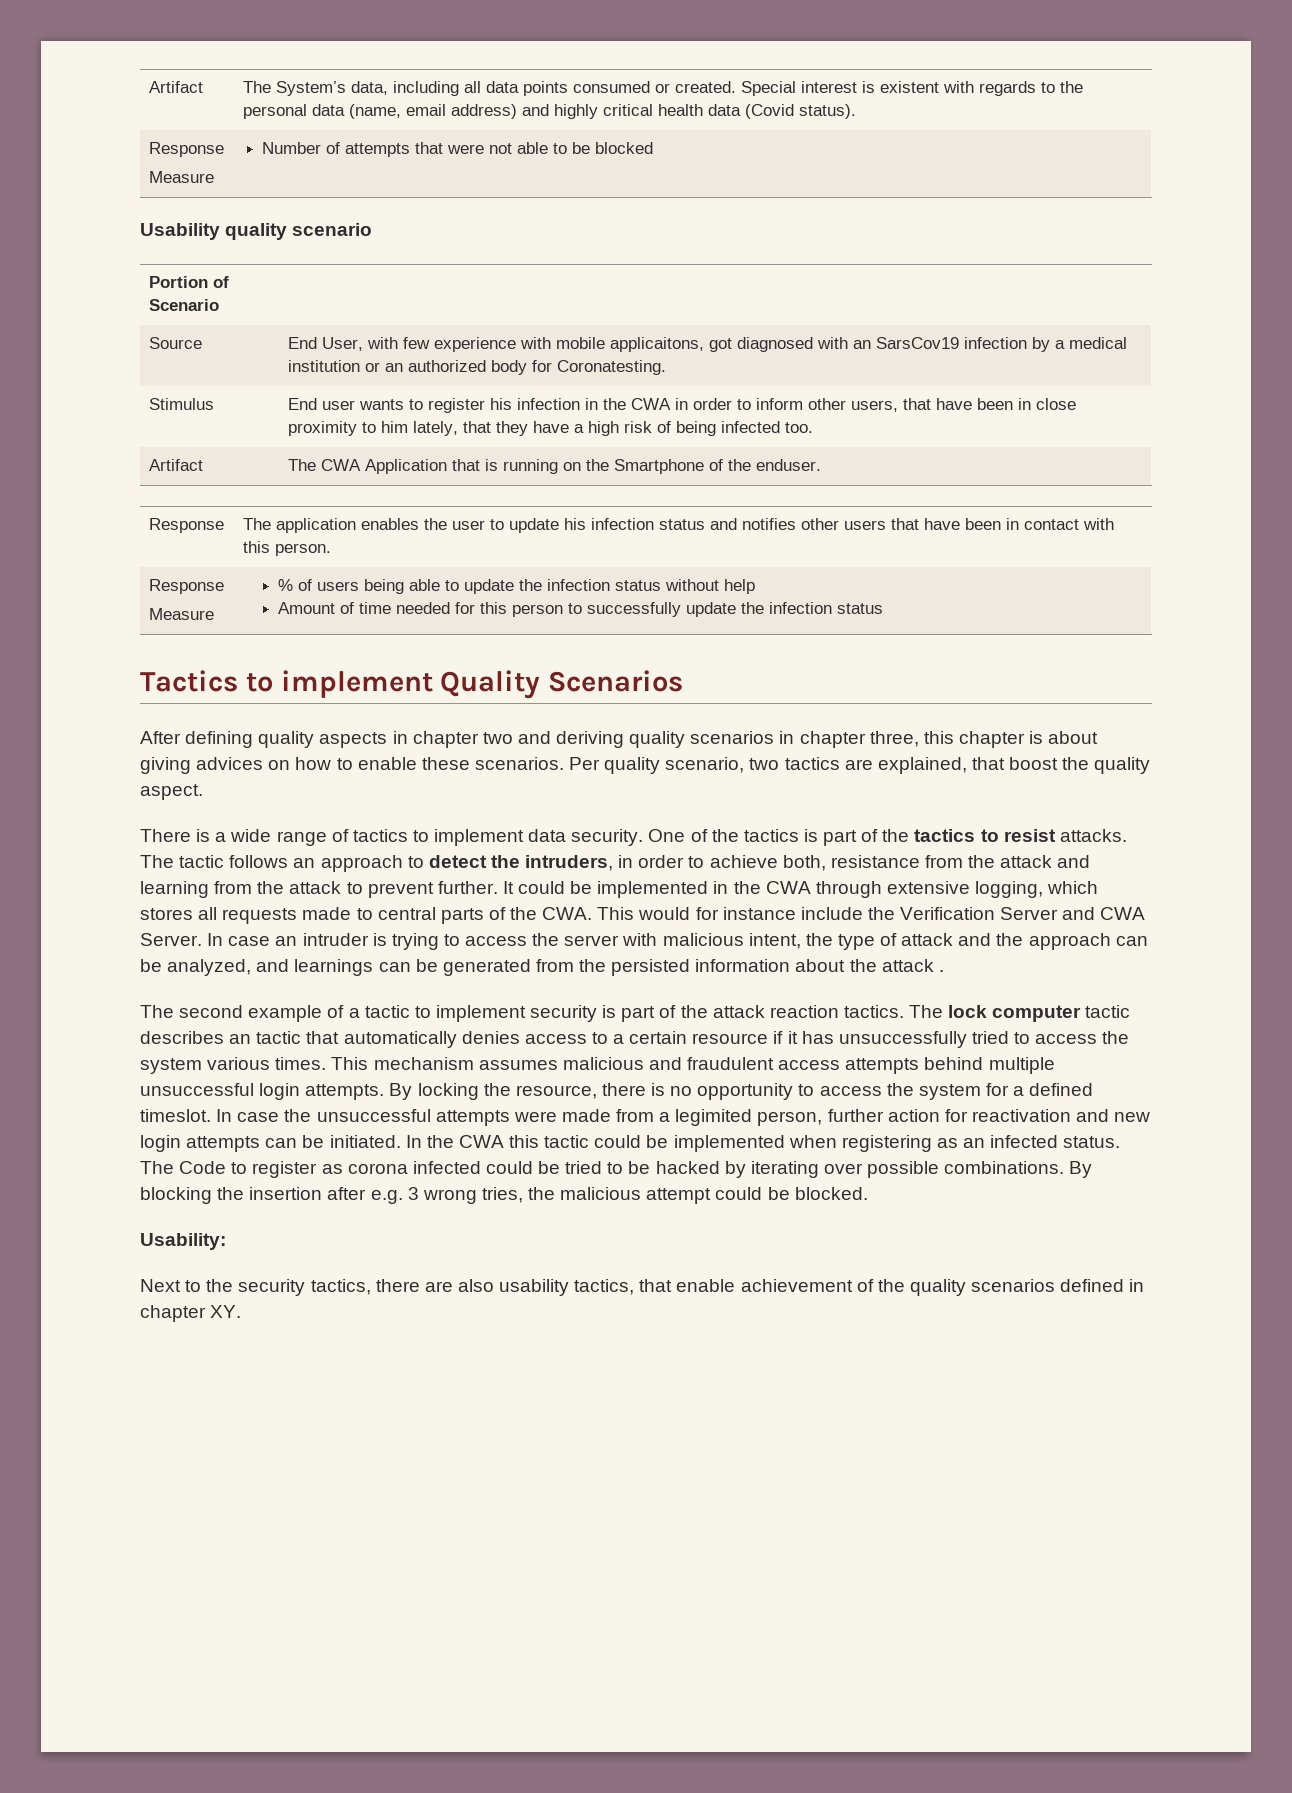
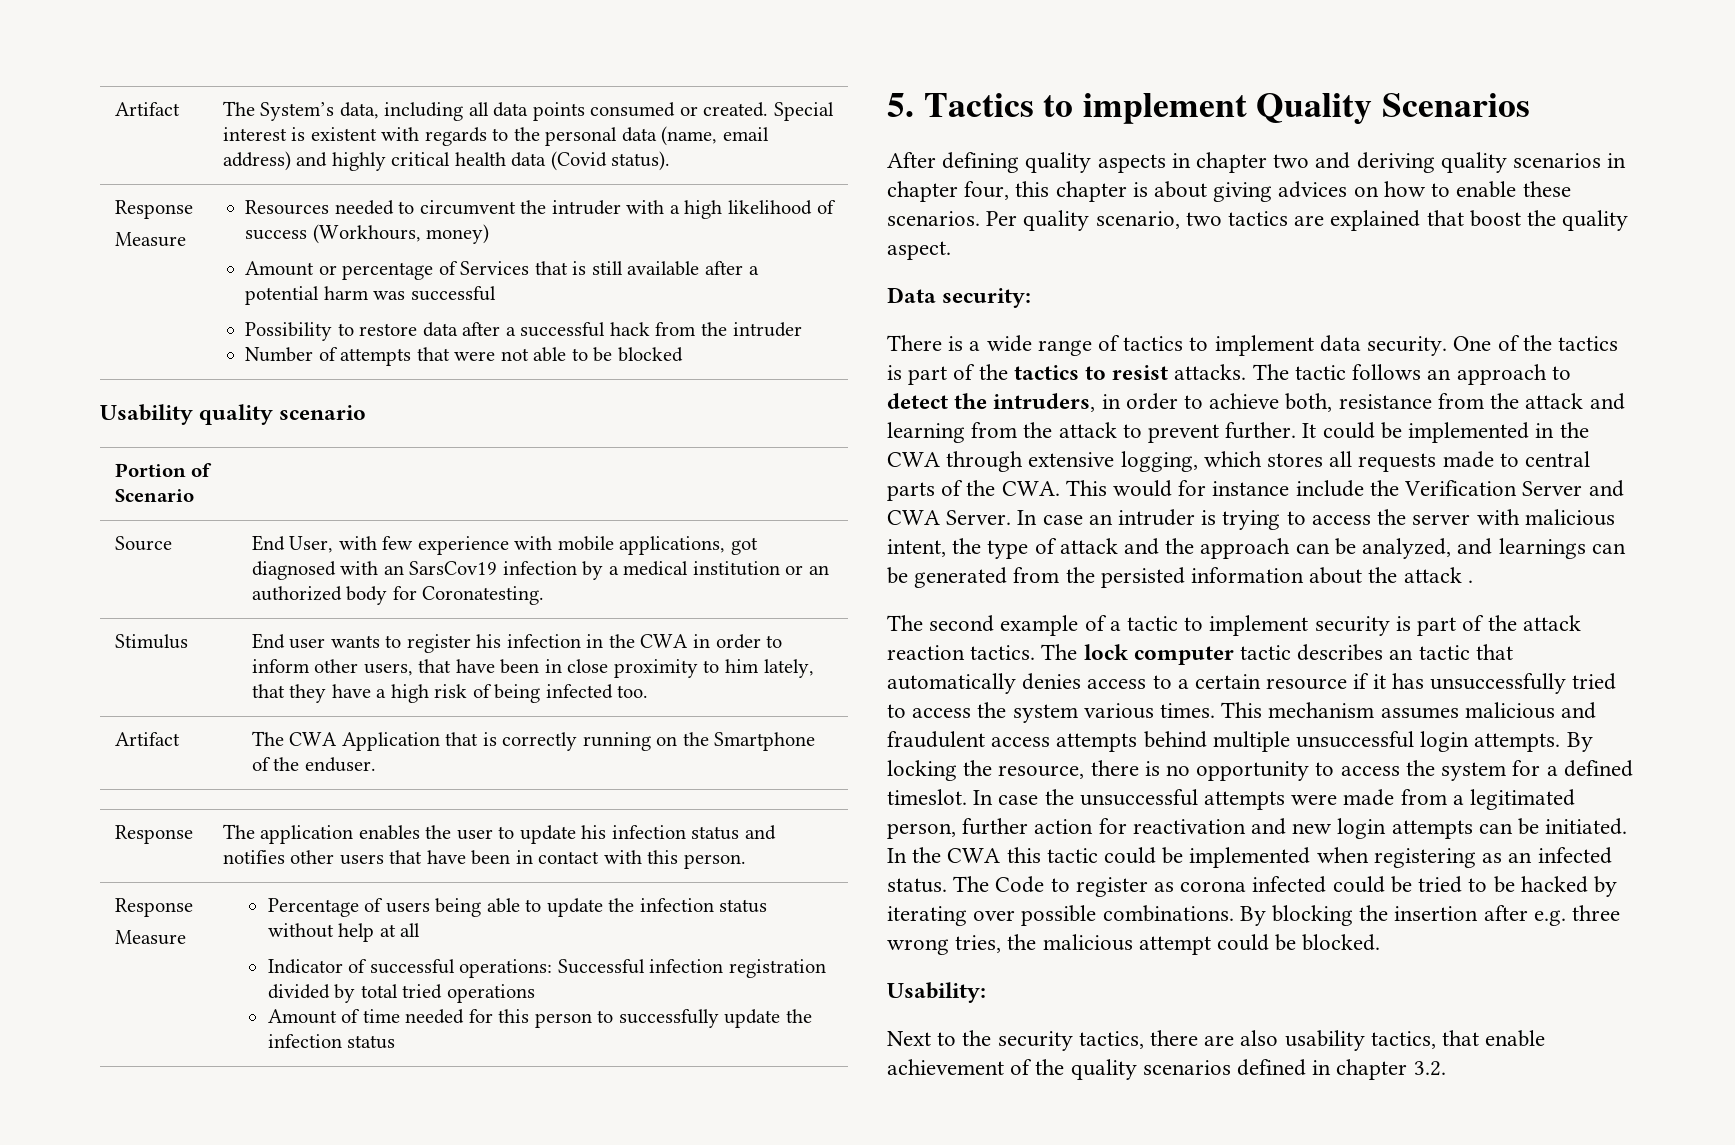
(215, 177) none -> [245,200,836,219] [245,224,490,244] [245,261,759,280] [245,286,496,305] [245,322,802,341] Resources needed to circumvent the intruder with a high likelihood of success (Workhours, money) // Amount or percentage of Services that is still available after a potential harm was successful // Possibility to restore data after a successful hack from the intruder //
[610,337,705,352] applicaitons, -> [619,536,726,555] applications,
(499, 465) none -> [502,732,578,751] correctly
[278,579,294,591] % -> [267,898,359,917] Percentage
(756, 586) none -> [379,923,421,937] [267,959,826,978] [267,984,535,1003] at all // Indicator of successful operations: Successful infection registration divided by total tried operations
(884, 608) none -> [887,93,914,117] 5.
[869,731,919,747] three, -> [964,181,1010,200] four,
[877,757,967,774] explained, -> [1330,210,1421,231] explained
(203, 792) none -> [887,287,1032,308] // Data security:
[675,1109,753,1126] legimited -> [1470,789,1576,810] legitimated
[407,1187,419,1200] 3 -> [1572,905,1621,921] three
[210,1305,242,1318] XY. -> [1413,1061,1446,1076] 3.2.

